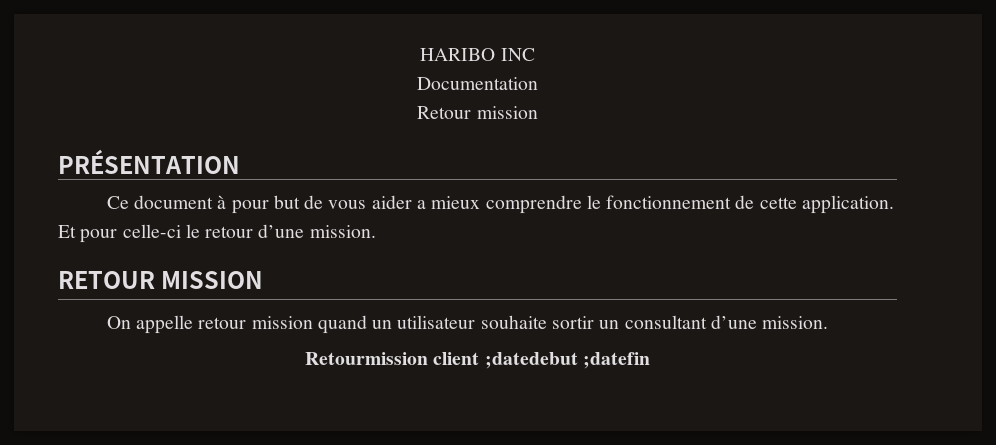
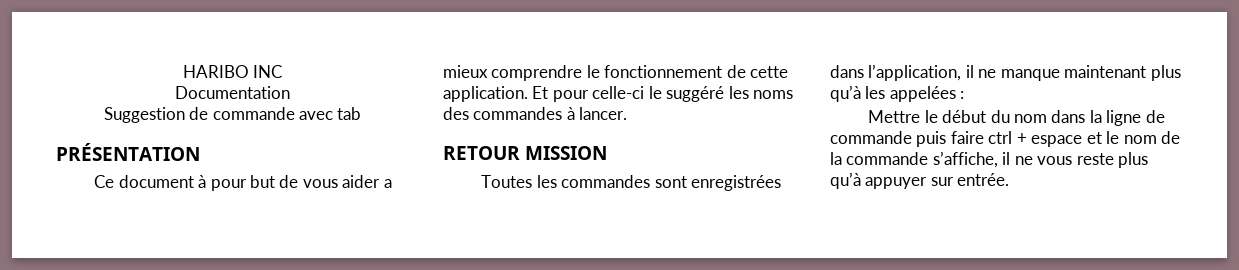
[417,106,538,119] Retour mission -> [103,107,362,123] Suggestion de commande avec tab
[205,224,376,238] [58,271,264,289] [106,315,829,334] [305,352,650,369] retour d’une mission. // RETOUR MISSION // On appelle retour mission quand un utilisateur souhaite sortir un consultant d’une mission. // Retourmission client ;datedebut ;datefin -> [666,86,794,102] [443,107,628,120] [443,146,608,160] [481,175,781,191] [830,64,1181,81] [830,85,965,102] [868,110,1165,126] [830,131,1181,147] [830,151,1149,168] [830,172,1010,189] suggéré les noms des commandes à lancer. // RETOUR MISSION // Toutes les commandes sont enregistrées dans l’application, il ne manque maintenant plus qu’à les appelées : // Mettre le début du nom dans la ligne de commande puis faire ctrl + espace et le nom de la commande s’affiche, il ne vous reste plus qu’à appuyer sur entrée.

